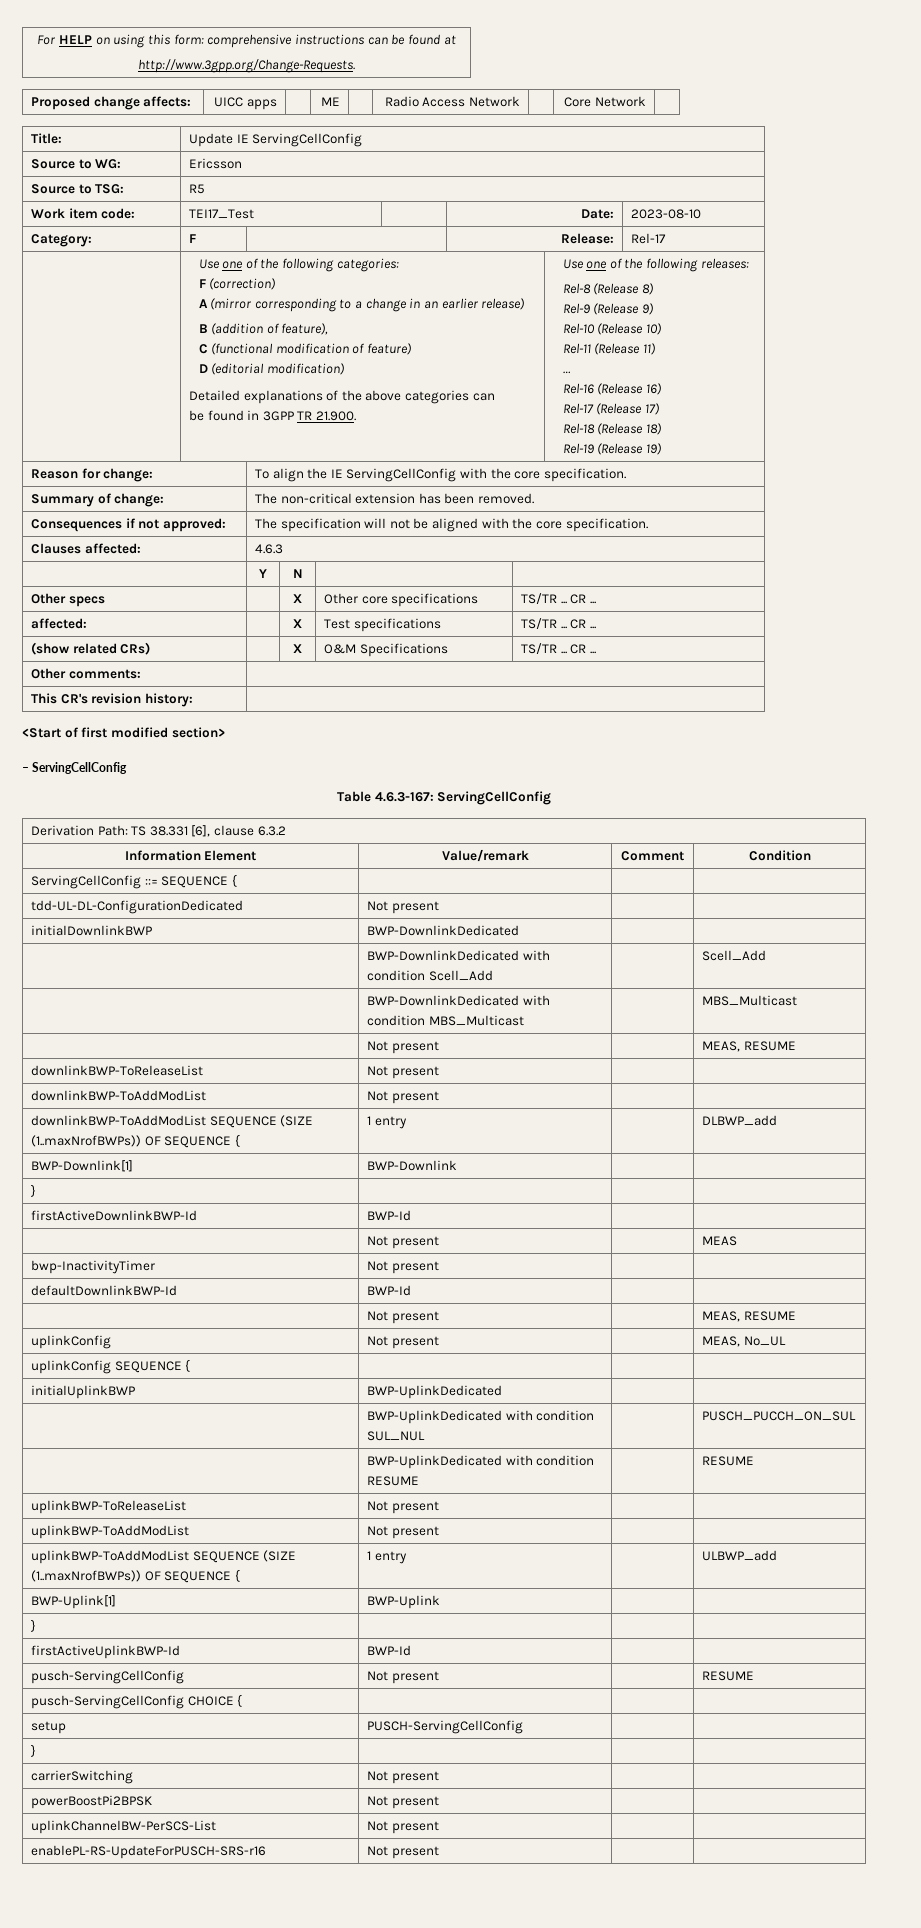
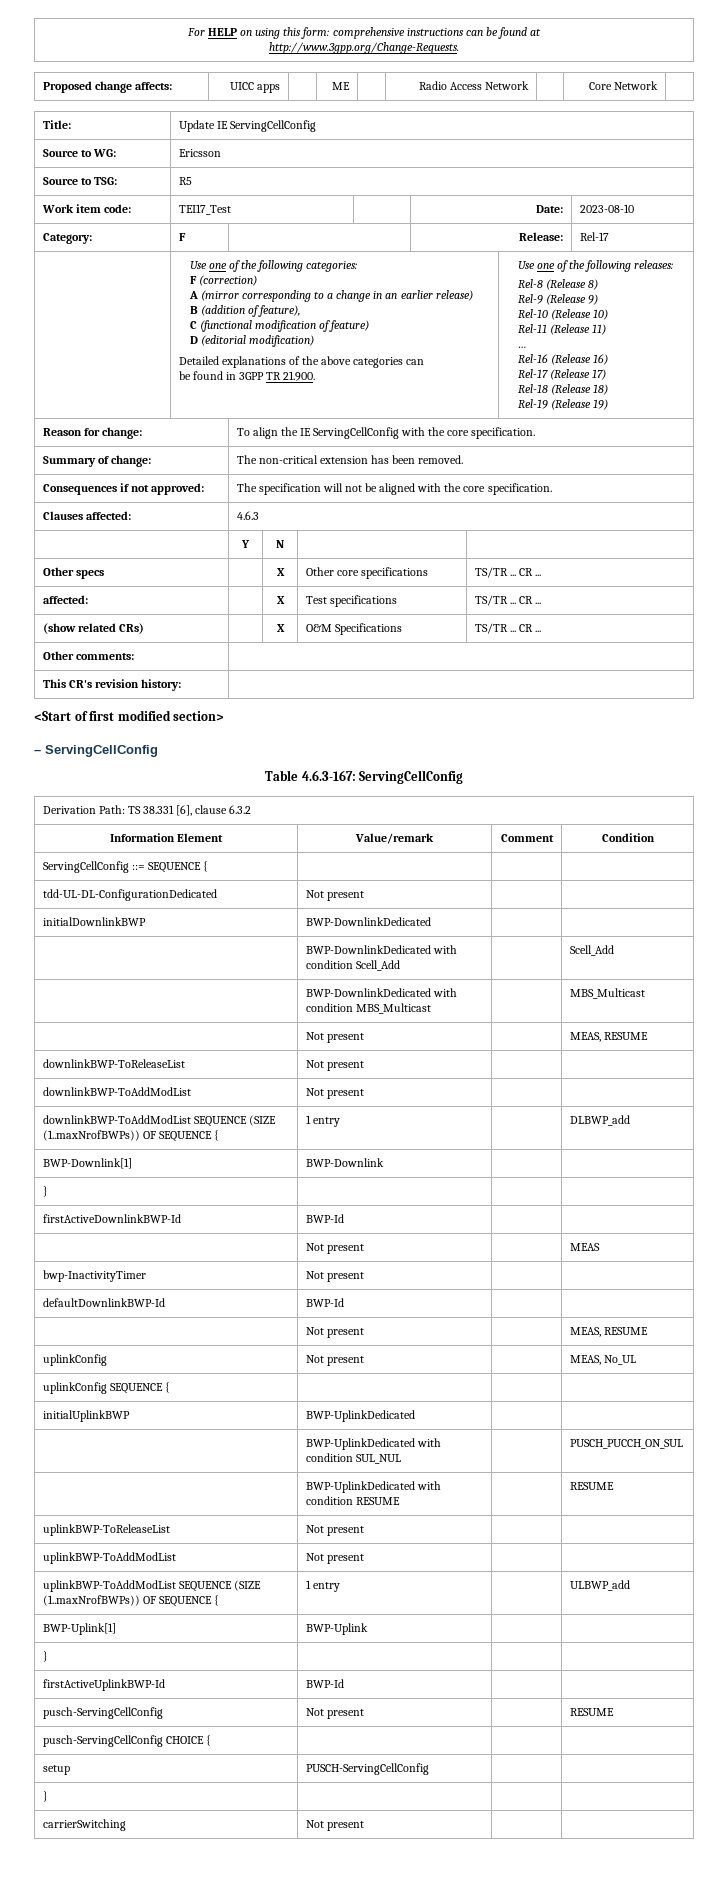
[30,1795,152,1809] [366,1796,439,1809] [30,1820,216,1834] [366,1821,439,1834] [30,1845,266,1859] [366,1846,439,1859] // powerBoostPi2BPSK | Not present | | // uplinkChannelBW-PerSCS-List | Not present | | // enablePL-RS-UpdateForPUSCH-SRS-r16 | Not present | | -> (364, 1826) none

